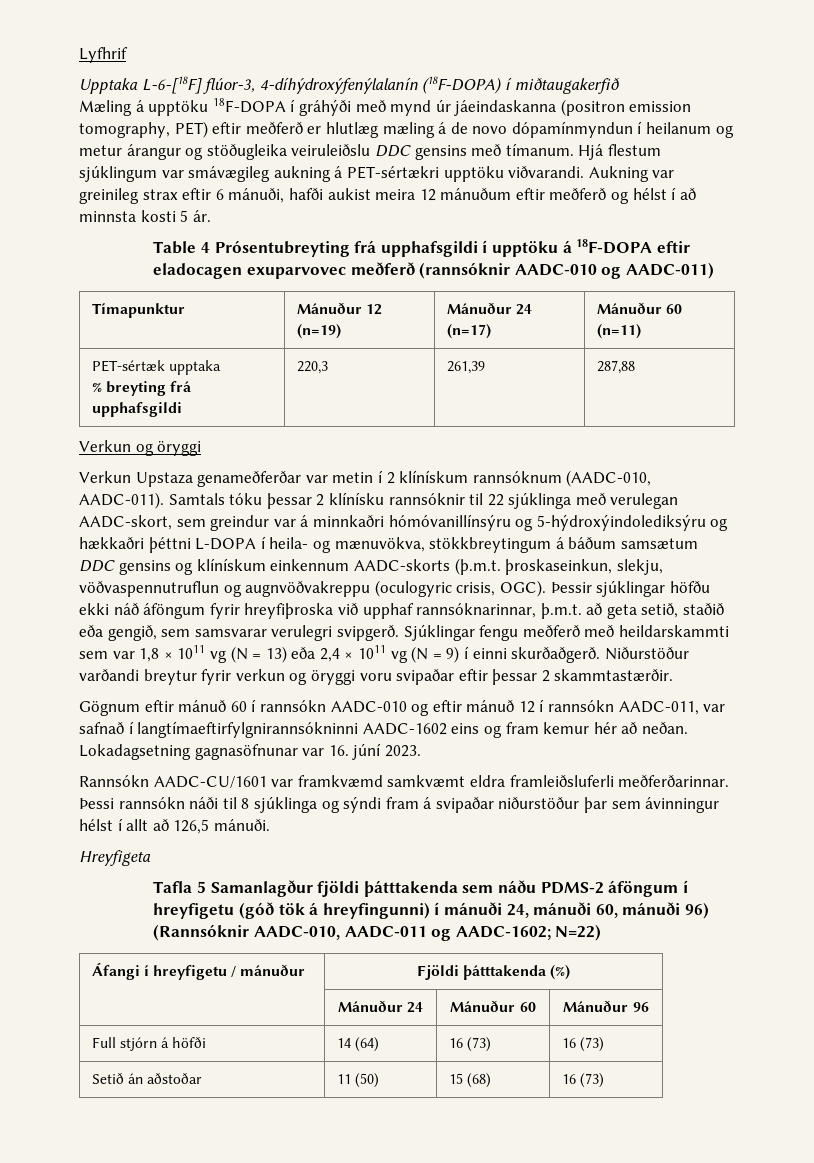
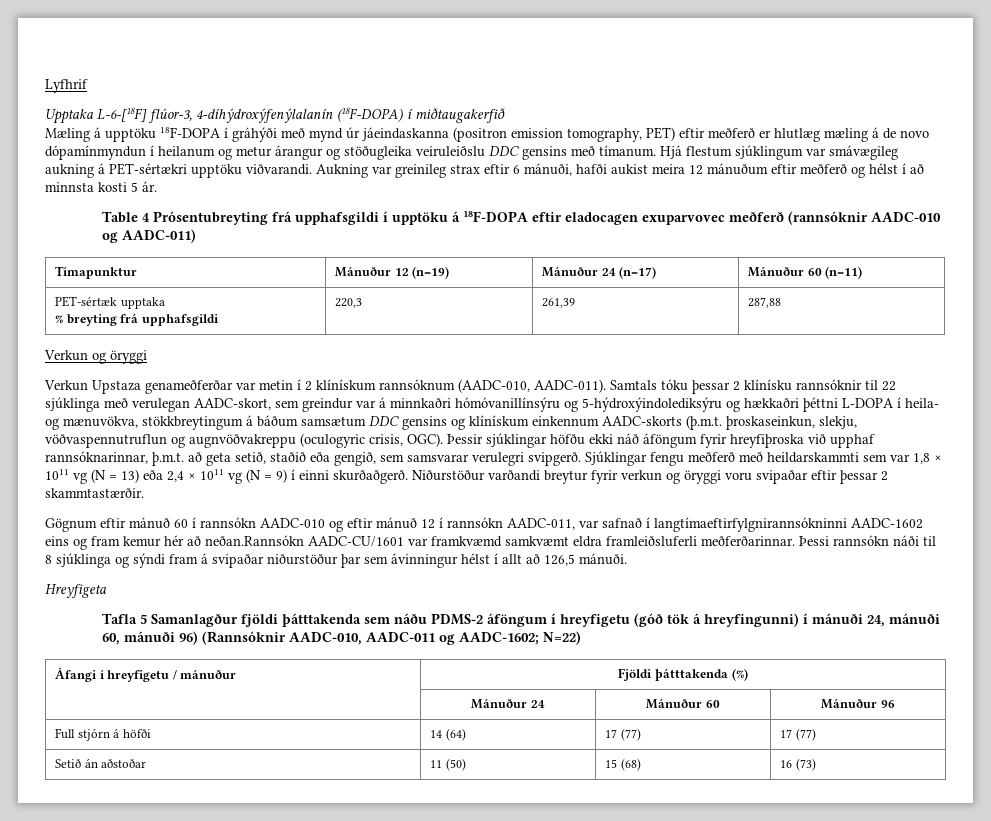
[641,722,688,734] [79,743,421,760] [79,775,149,787] neðan. Lokadagsetning gagnasöfnunar var 16. júní 2023. // Rannsókn -> [205,535,304,546] neðan.Rannsókn
[448,1037,491,1052] [561,1037,604,1052] 16 (73) | 16 (73) -> [605,728,641,741] [780,728,816,741] 17 (77) | 17 (77)

